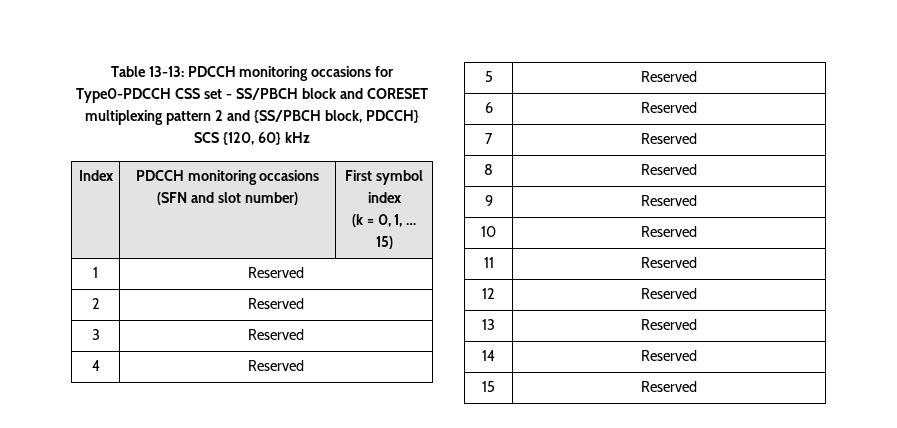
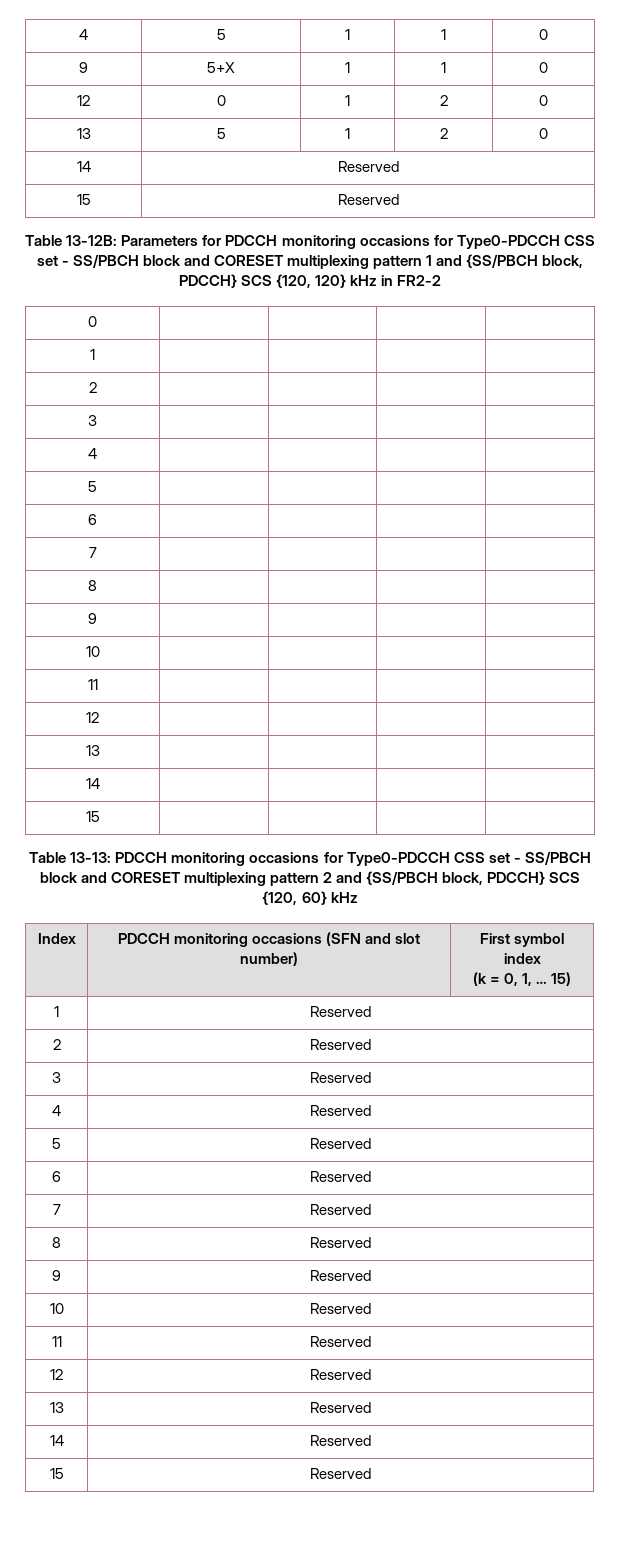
(110, 71) none -> [79,29,88,40] [216,29,226,40] [345,29,350,40] [441,29,446,40] [539,29,548,40] [79,62,88,73] [207,62,235,73] [345,62,350,73] [441,62,446,73] [539,62,548,73] [77,95,90,106] [216,95,226,106] [345,95,350,106] [439,95,448,106] [539,95,548,106] [76,128,91,139] [216,128,226,139] [345,128,350,139] [439,128,448,139] [539,128,548,139] [76,161,91,172] [337,161,399,172] [76,194,91,205] [337,194,399,205] [25,235,595,249] [36,254,584,269] [178,274,442,288] [88,316,97,327] [90,349,95,360] [88,382,97,393] [88,415,97,426] [88,448,97,459] [88,481,97,492] [88,514,97,525] [88,547,97,558] [88,580,97,591] [88,613,97,624] [85,646,100,657] [87,679,98,690] [86,712,99,723] [85,745,100,756] [85,778,100,789] [85,811,100,822] 4 | 5 | 1 | 1 | 0 // 9 | 5+X | 1 | 1 | 0 // 12 | 0 | 1 | 2 | 0 // 13 | 5 | 1 | 2 | 0 // 14 | Reserved // 15 | Reserved // Table 13-12B: Parameters for PDCCH monitoring occasions for Type0-PDCCH CSS set - SS/PBCH block and CORESET multiplexing pattern 1 and {SS/PBCH block, PDCCH} SCS {120, 120} kHz in FR2-2 // 0 | | | | // 1 | | | | // 2 | | | | // 3 | | | | // 4 | | | | // 5 | | | | // 6 | | | | // 7 | | | | // 8 | | | | // 9 | | | | // 10 | | | | // 11 | | | | // 12 | | | | // 13 | | | | // 14 | | | | // 15 | | | | //

